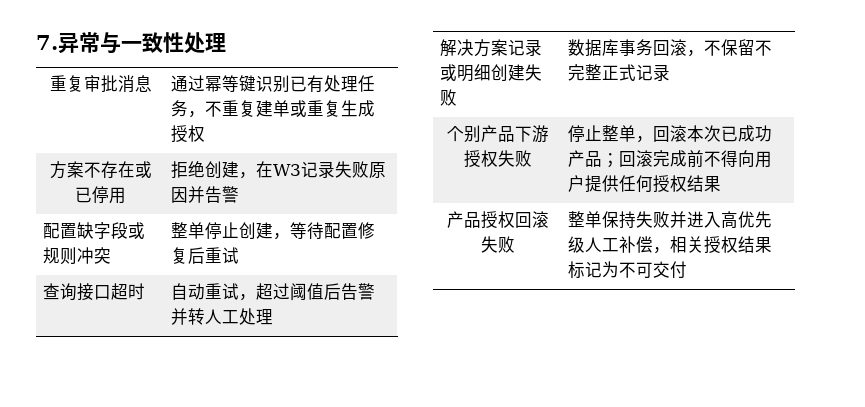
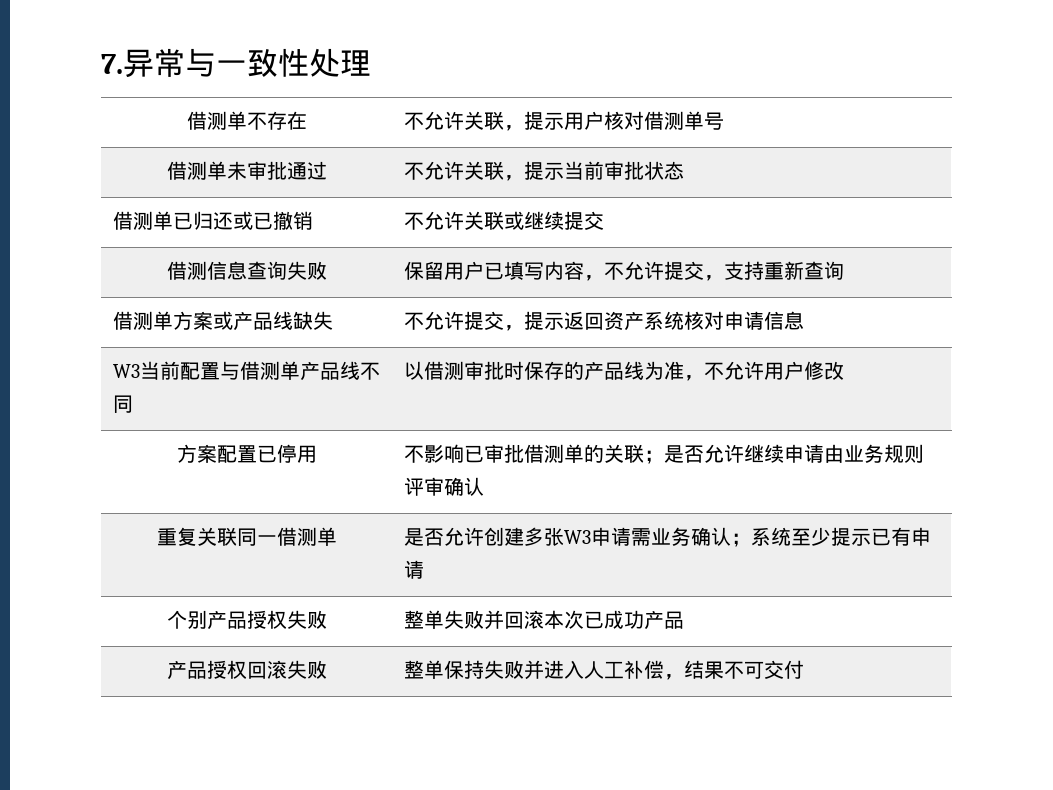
[49,75,152,93] [171,75,376,93] [171,100,376,118] [171,125,206,143] [49,161,152,179] 重复审批消息 | 通过幂等键识别已有处理任务，不重复建单或重复生成授权 // 方案不存在或 -> [187,111,307,130] [403,111,724,131] [167,161,327,180] [403,161,684,181] [112,211,313,230] [403,211,604,230] [167,261,327,280] [403,261,844,281] [112,311,333,330] [403,311,804,331] [112,361,380,380] [112,395,133,413] [403,361,844,381] [177,444,257,463] 借测单不存在 | 不允许关联，提示用户核对借测单号 // 借测单未审批通过 | 不允许关联，提示当前审批状态 // 借测单已归还或已撤销 | 不允许关联或继续提交 // 借测信息查询失败 | 保留用户已填写内容，不允许提交，支持重新查询 // 借测单方案或产品线缺失 | 不允许提交，提示返回资产系统核对申请信息 // W3当前配置与借测单产品线不同 | 以借测审批时保存的产品线为准，不允许用户修改 // 方案配置
[171,161,387,179] [171,186,240,203] [43,222,146,239] [43,247,112,265] [171,222,376,240] [171,247,240,264] [43,283,146,301] [171,283,376,301] [171,308,274,325] [440,39,543,57] [440,64,543,82] [440,89,458,106] [568,39,773,57] [568,64,671,81] 拒绝创建，在W3记录失败原因并告警 // 配置缺字段或规则冲突 | 整单停止创建，等待配置修复后重试 // 查询接口超时 | 自动重试，超过阈值后告警并转人工处理 // 解决方案记录或明细创建失败 | 数据库事务回滚，不保留不完整正式记录 -> [403,444,924,464] [403,477,484,496] [157,527,337,546] [403,527,931,547] [403,560,424,579] 不影响已审批借测单的关联；是否允许继续申请由业务规则评审确认 // 重复关联同一借测单 | 是否允许创建多张W3申请需业务确认；系统至少提示已有申请
[514,125,549,143] 下游 -> (247, 620) none
[568,125,654,143] 停止整单， -> [403,610,504,630] 整单失败并
[602,150,773,168] [568,175,722,193] ；回滚完成前不得向用户提供任何授权结果 -> (684, 620) none
[721,211,773,229] [568,236,586,253] 高优先级 -> (584, 669) none
[670,236,773,254] [568,261,620,279] 相关授权结果标记为 -> [683,660,724,679] 结果

